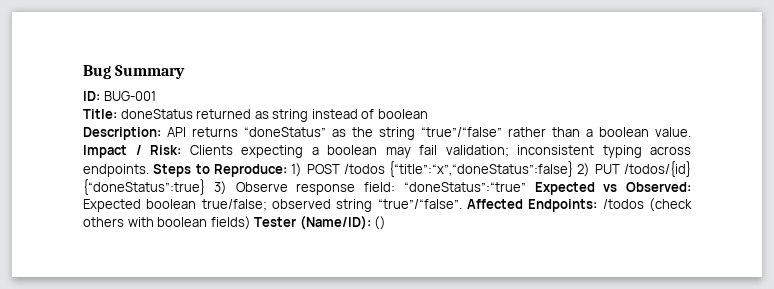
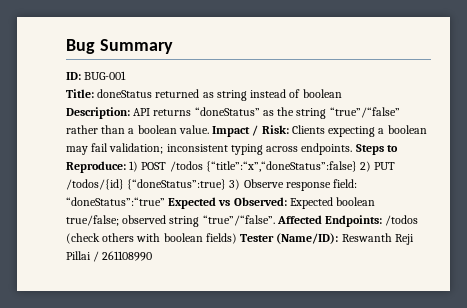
[374,216,387,230] () -> [341,233,414,245] [66,251,153,262] Reswanth Reji Pillai / 261108990

